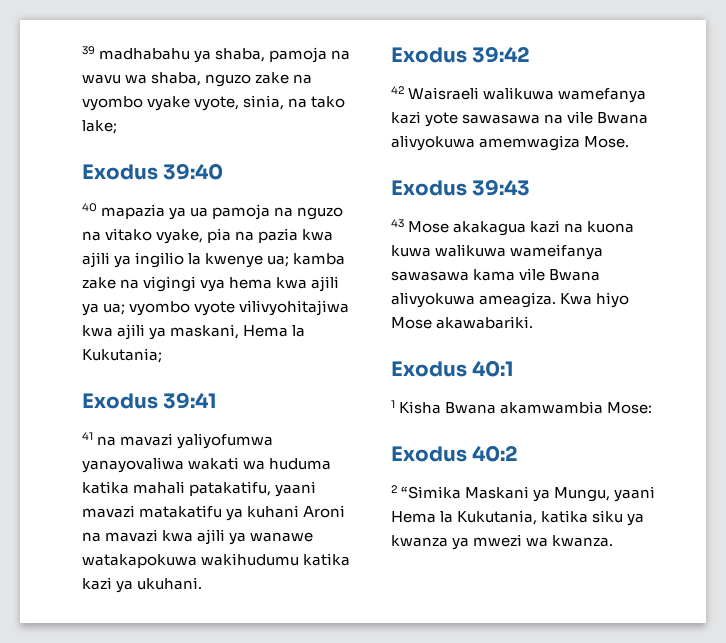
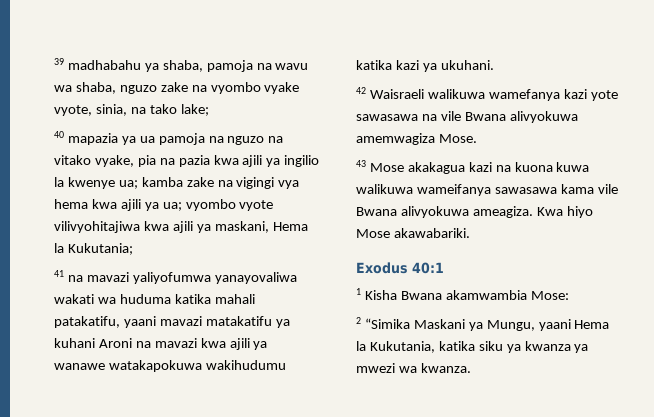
[82,163,224,180] // Exodus 39:40 -> (209, 110) none
[82,392,218,409] // Exodus 39:41 -> (133, 249) none
[391,46,531,63] // Exodus 39:42 -> (494, 65) none
[391,179,531,196] // Exodus 39:43 -> (477, 138) none
[391,445,519,462] // Exodus 40:2 -> (569, 295) none

